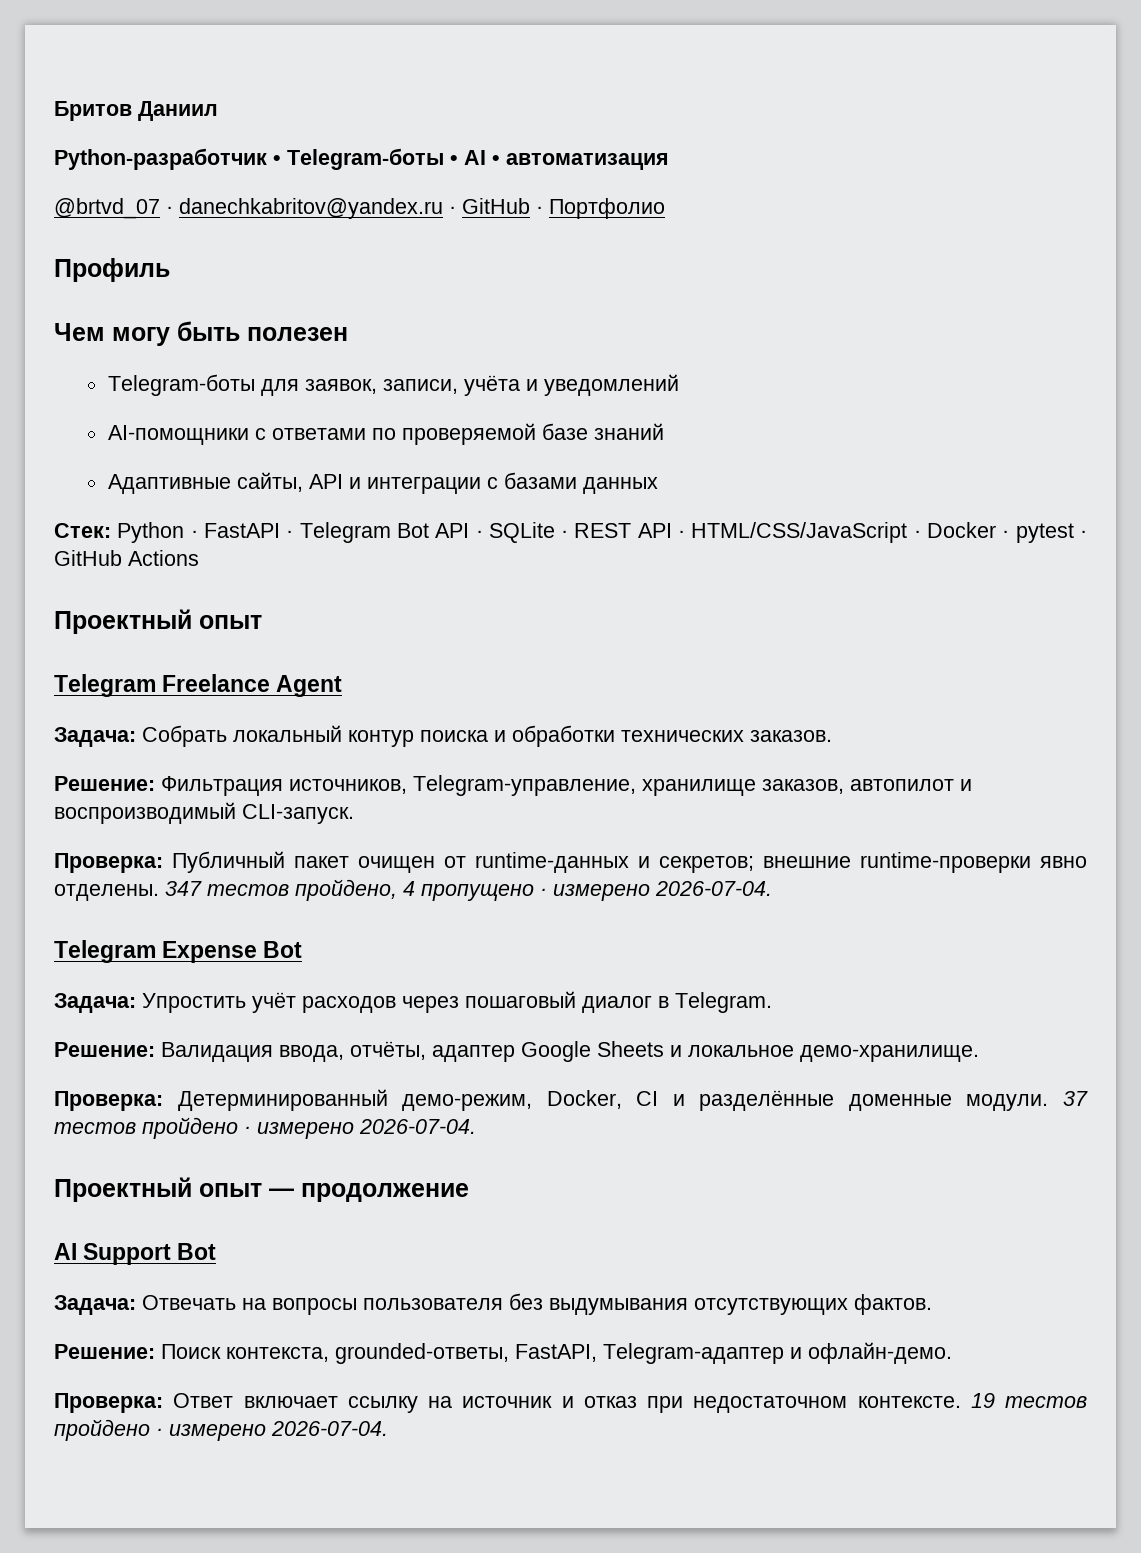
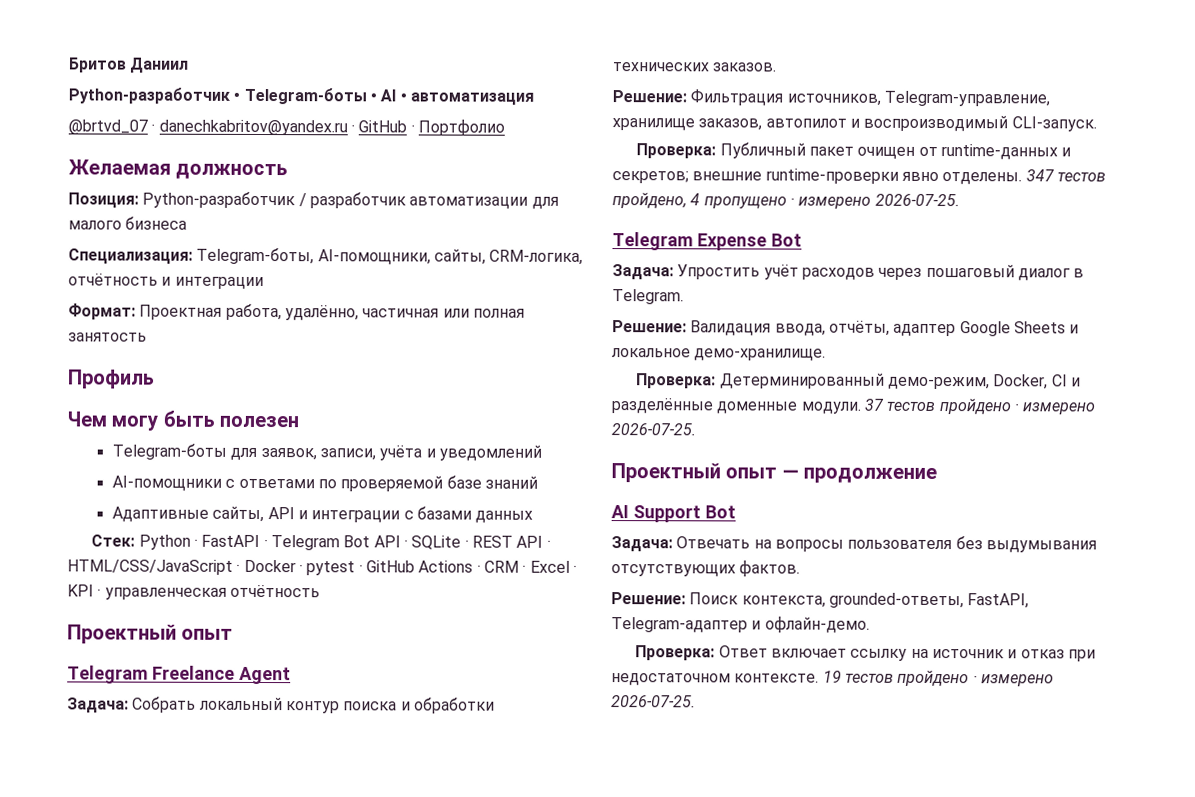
(665, 208) none -> [68,159,289,180] [68,191,559,209] [68,216,188,230] [68,247,584,265] [68,273,264,290] [68,303,525,321] [68,332,147,342] // Желаемая должность // Позиция: Python-разработчик / разработчик автоматизации для малого бизнеса // Специализация: Telegram-боты, AI-помощники, сайты, CRM-логика, отчётность и интеграции // Формат: Проектная работа, удалённо, частичная или полная занятость
(199, 558) none -> [476,560,577,573] [67,584,320,600] · CRM · Excel · KPI · управленческая отчётность
[655,881,772,896] 2026-07-04. -> [874,193,960,207] 2026-07-25.
[359,1119,476,1134] 2026-07-04. -> [611,423,696,436] 2026-07-25.
[271,1421,388,1436] 2026-07-04. -> [611,695,696,708] 2026-07-25.

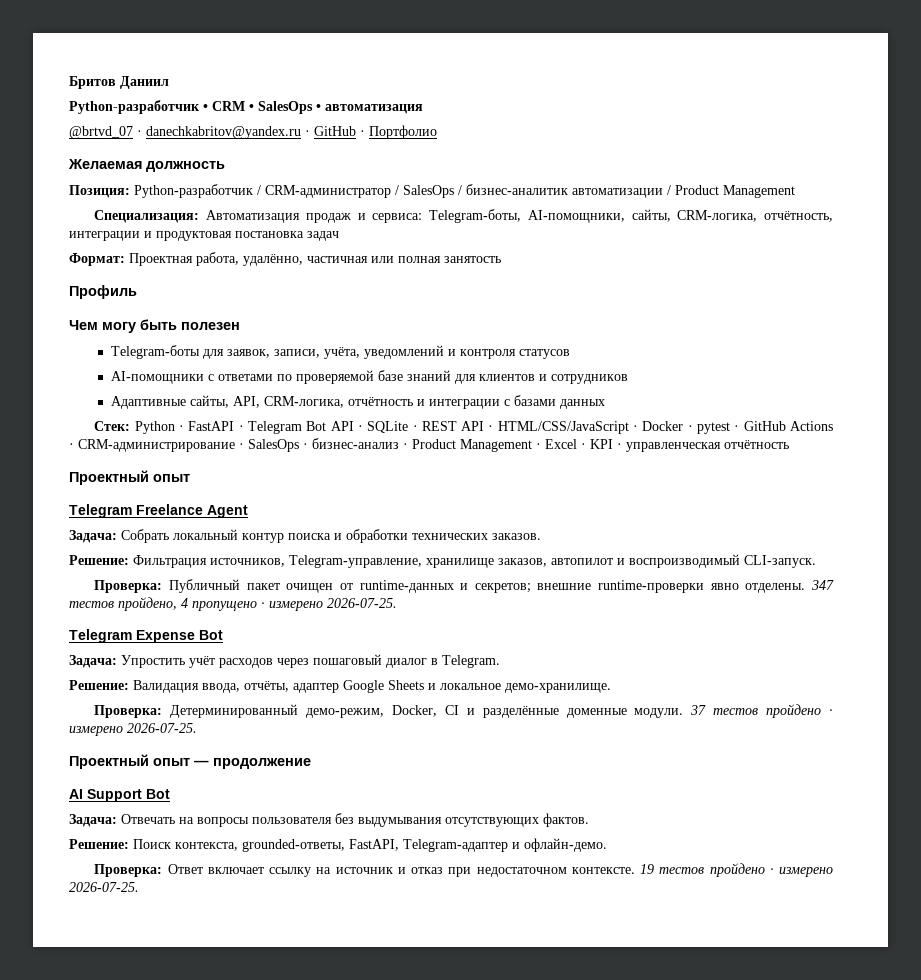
[243,87,397,105] Telegram-боты • AI -> [212,101,313,114] CRM • SalesOps
[309,192,559,209] [68,216,188,230] [68,247,584,265] [68,273,264,290] разработчик автоматизации для малого бизнеса // Специализация: Telegram-боты, AI-помощники, сайты, CRM-логика, отчётность и интеграции -> [265,184,795,198] [94,209,834,223] [69,231,339,241] CRM-администратор / SalesOps / бизнес-аналитик автоматизации / Product Management // Специализация: Автоматизация продаж и сервиса: Telegram-боты, AI-помощники, сайты, CRM-логика, отчётность, интеграции и продуктовая постановка задач
[379,444,542,461] учёта и уведомлений -> [323,345,570,359] учёта, уведомлений и контроля статусов
(538, 482) none -> [454,374,628,384] для клиентов и сотрудников
[267,507,295,520] API -> [232,396,413,408] API, CRM-логика, отчётность
[483,560,519,573] CRM -> [78,438,532,452] CRM-администрирование · SalesOps · бизнес-анализ · Product Management

